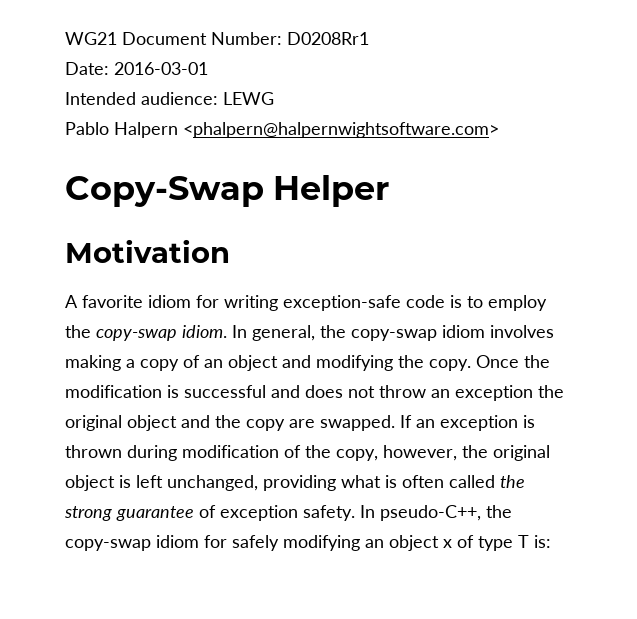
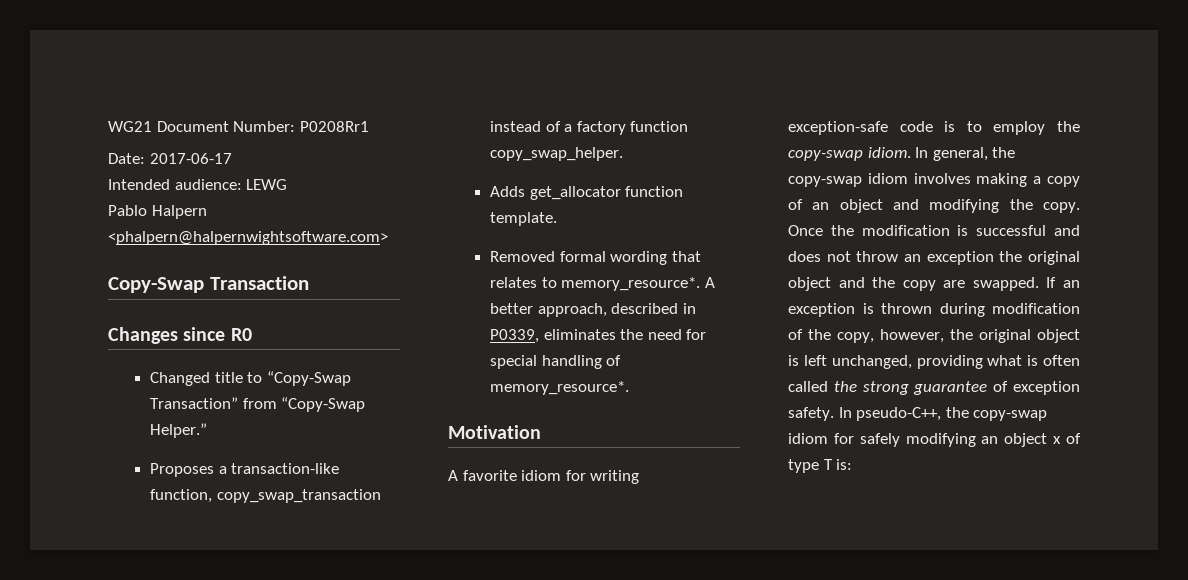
[287,32,369,45] D0208Rr1 -> [299,121,369,132] P0208Rr1
[114,62,208,75] 2016-03-01 -> [149,153,232,164] 2017-06-17
[273,175,390,207] Helper -> [209,276,309,290] [108,327,252,344] [150,371,351,386] [150,397,366,412] [150,423,208,438] [150,463,340,477] [150,489,381,503] [490,121,689,135] [490,147,624,161] [490,186,684,200] [490,212,558,226] [490,251,701,265] [490,277,715,291] [490,303,696,317] [490,329,707,343] [490,355,622,369] [490,381,630,395] Transaction // Changes since R0 // Changed title to “Copy-Swap Transaction” from “Copy-Swap Helper.” // Proposes a transaction-like function, copy_swap_transaction instead of a factory function copy_swap_helper. // Adds get_allocator function template. // Removed formal wording that relates to memory_resource*. A better approach, described in P0339, eliminates the need for special handling of memory_resource*.

